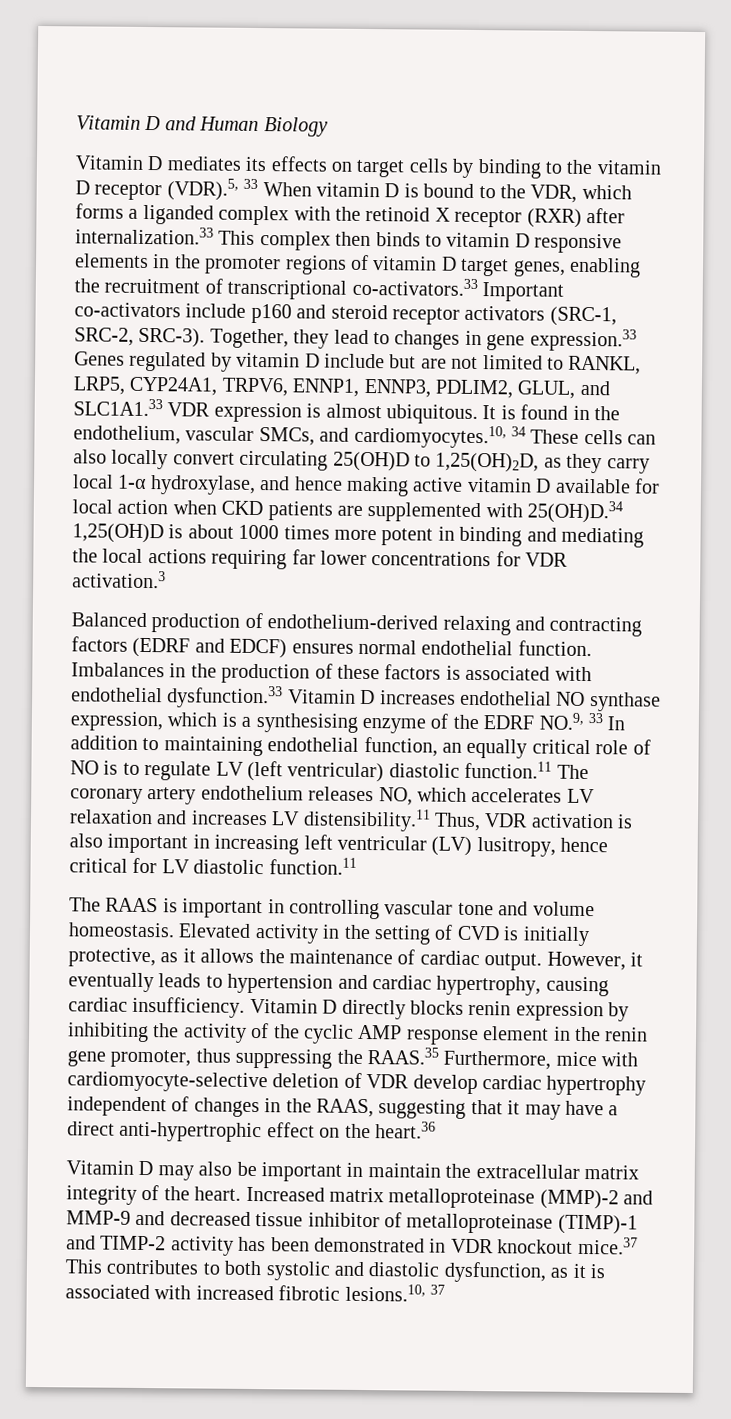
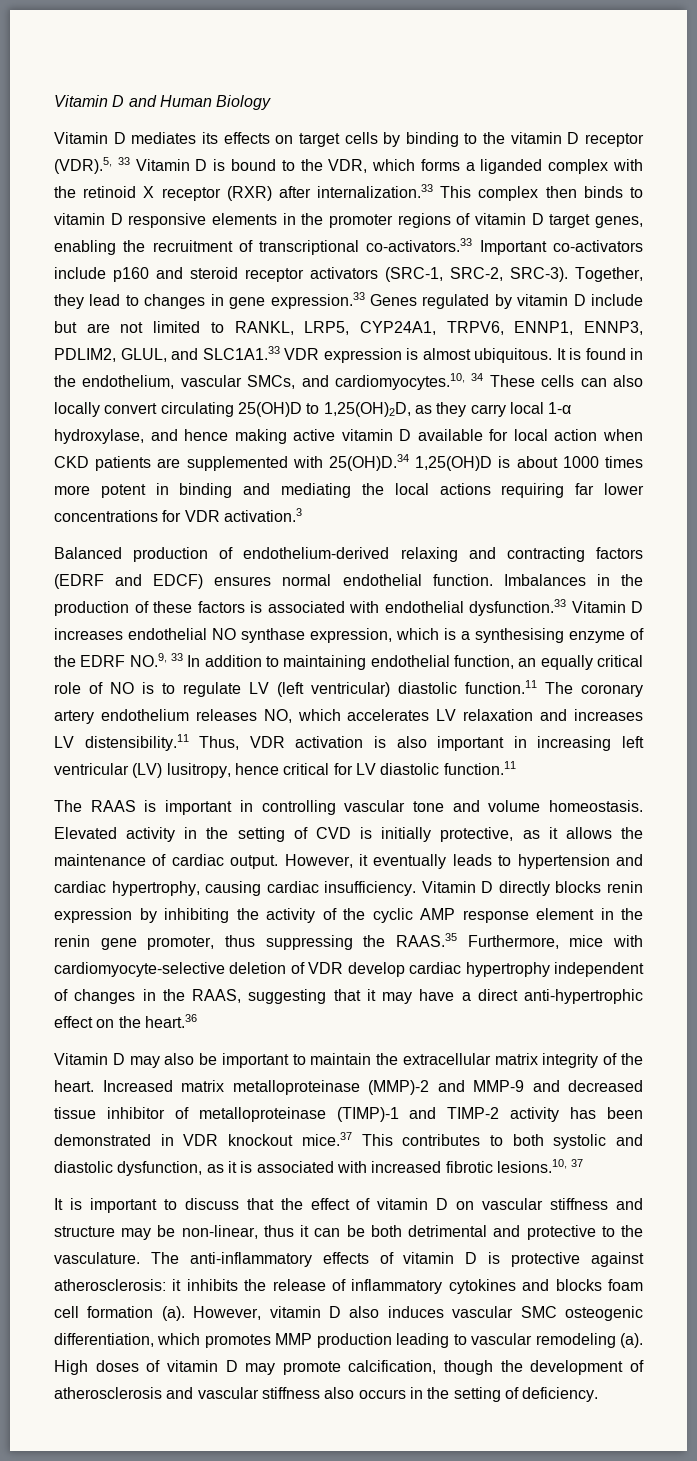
[262,182,380,198] When vitamin -> [135,159,190,171] Vitamin
[346,1162,364,1178] in -> [292,1054,306,1065] to
(445, 1289) none -> [54,1198,644,1213] [54,1225,643,1240] [54,1252,645,1267] [54,1279,643,1294] [54,1306,644,1321] [54,1333,644,1348] [54,1360,644,1375] [54,1387,599,1402] // It is important to discuss that the effect of vitamin D on vascular stiffness and structure may be non-linear, thus it can be both detrimental and protective to the vasculature. The anti-inflammatory effects of vitamin D is protective against atherosclerosis: it inhibits the release of inflammatory cytokines and blocks foam cell formation (a). However, vitamin D also induces vascular SMC osteogenic differentiation, which promotes MMP production leading to vascular remodeling (a). High doses of vitamin D may promote calcification, though the development of atherosclerosis and vascular stiffness also occurs in the setting of deficiency.

